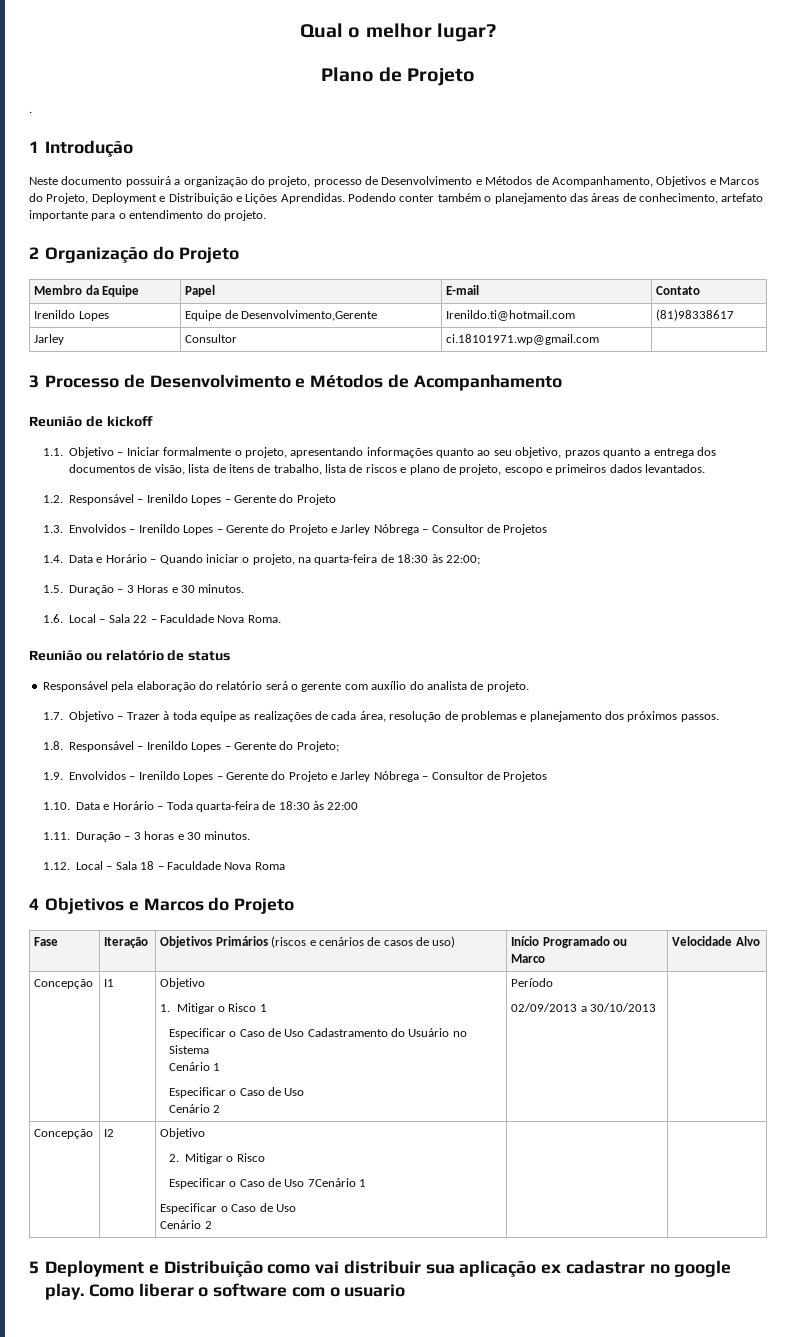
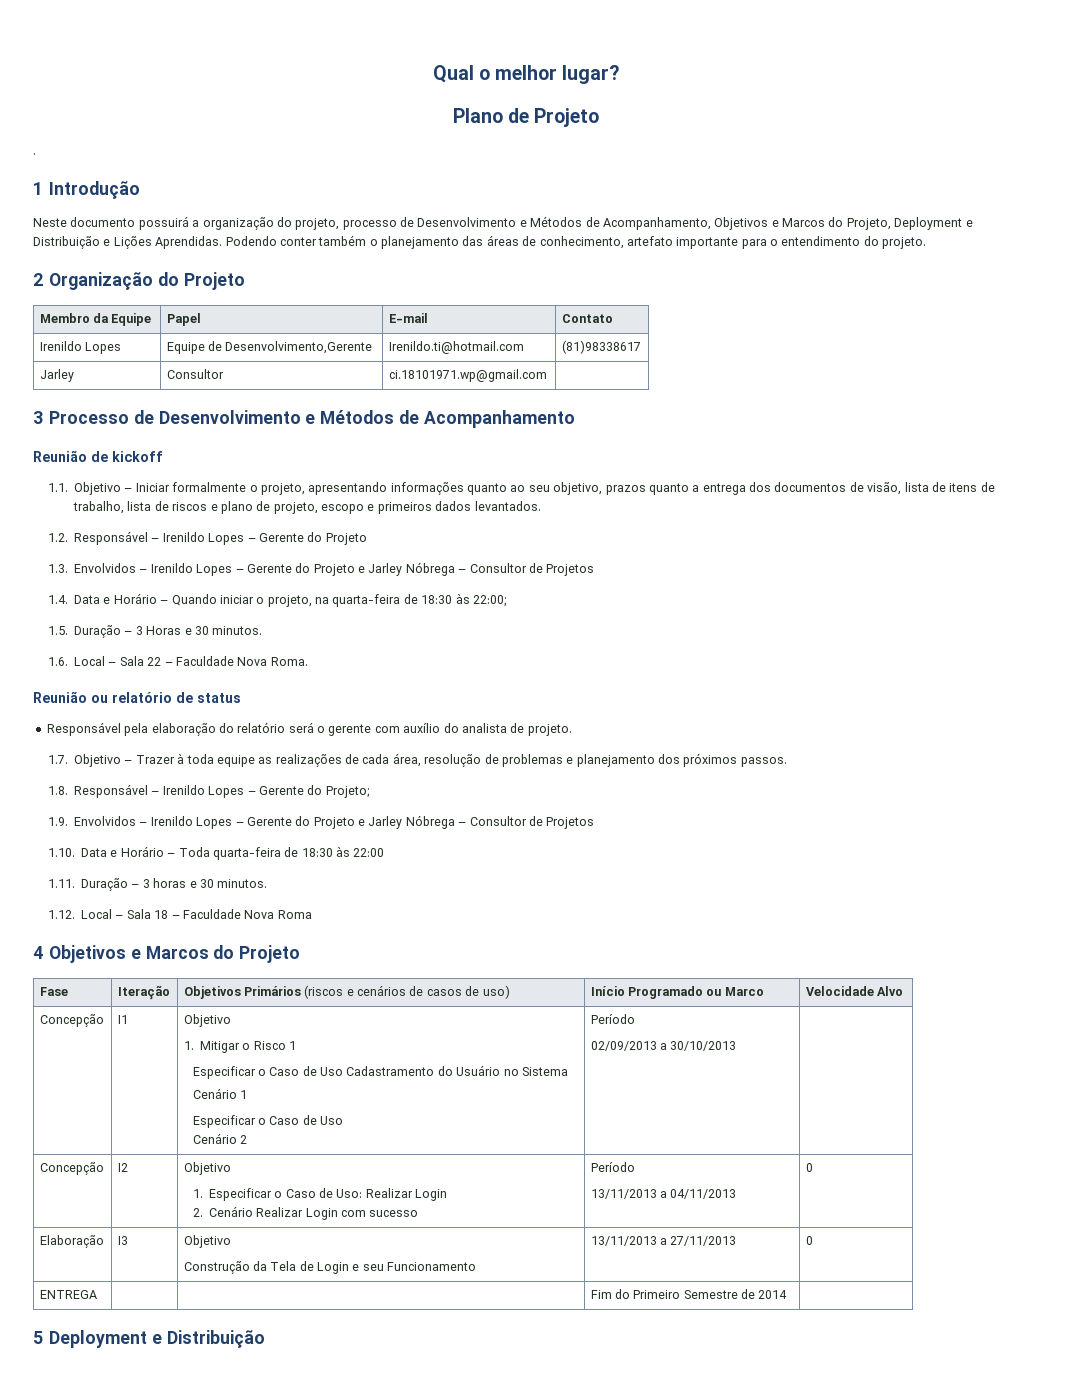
[168,1153,265,1164] [168,1178,367,1189] [160,1203,296,1214] [160,1220,212,1229] [29,1260,732,1277] [45,1283,406,1300] 2. Mitigar o Risco // Especificar o Caso de Uso 7Cenário 1 // Especificar o Caso de Uso // Cenário 2 | | // 5 Deployment e Distribuição como vai distribuir sua aplicação ex cadastrar no google play. Como liberar o software com o usuario -> [192,1188,448,1201] [192,1206,419,1220] [590,1162,635,1172] [590,1189,737,1199] [805,1163,813,1172] [39,1235,104,1248] [117,1236,128,1245] [183,1235,231,1248] [183,1261,477,1274] [590,1236,737,1246] [805,1236,813,1245] [39,1290,97,1299] [590,1289,788,1299] [33,1330,265,1348] 1. Especificar o Caso de Uso: Realizar Login // 2. Cenário Realizar Login com sucesso | Período // 13/11/2013 a 04/11/2013 | 0 // Elaboração | I3 | Objetivo // Construção da Tela de Login e seu Funcionamento | 13/11/2013 a 27/11/2013 | 0 // ENTREGA | | | Fim do Primeiro Semestre de 2014 | // 5 Deployment e Distribuição

